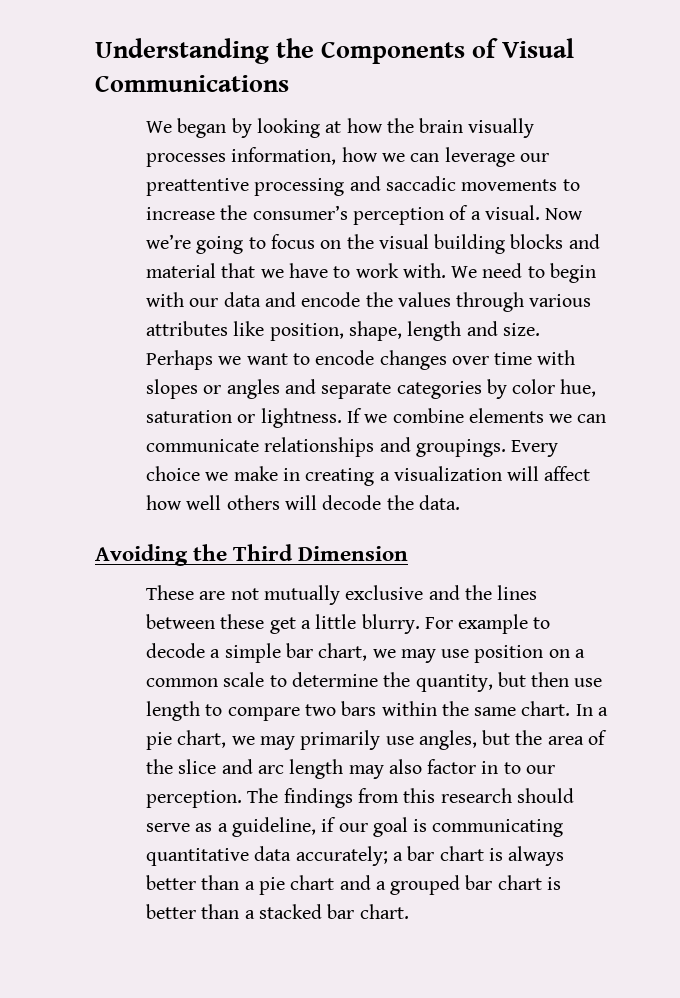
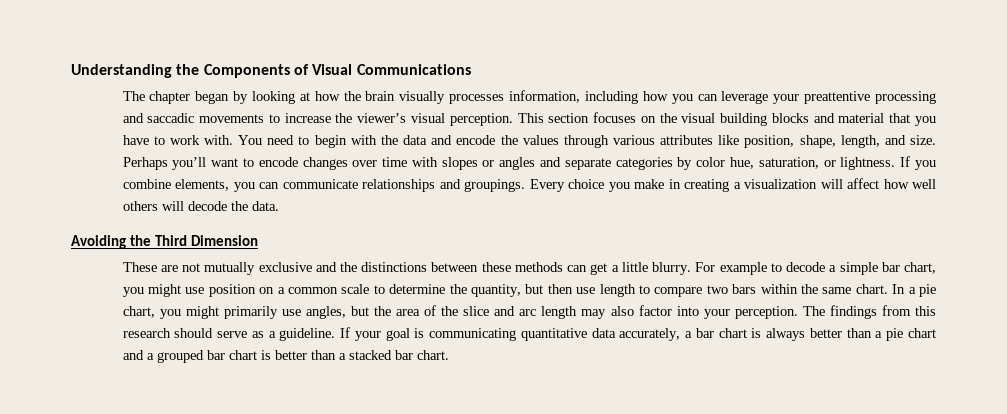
[146,121,173,133] We -> [122,91,191,104] The chapter
[341,147,405,162] how we -> [584,91,693,104] including how you
[519,153,549,162] our -> [773,94,800,104] your
[252,205,584,225] [146,234,315,254] consumer’s perception of a visual. Now we’re going to focus -> [357,112,637,126] viewer’s visual perception. This section focuses
[260,269,284,278] we -> [915,116,936,126] you
[451,266,478,278] We -> [238,135,263,145] You
[189,298,219,307] our -> [380,135,398,145] the
[407,321,462,341] length -> [840,135,880,148] length,
[218,356,242,365] we -> [172,157,207,170] you’ll
[146,410,233,423] saturation -> [758,157,819,169] saturation,
[364,408,573,423] we combine elements we -> [915,160,936,170] [122,179,255,192] you combine elements, you
[205,472,229,481] we -> [608,182,630,192] you
[497,585,538,600] lines -> [361,262,428,272] distinctions
(265, 621) none -> [514,262,588,272] methods can
[372,649,436,663] we may -> [122,284,181,297] you might
[231,736,295,750] we may -> [159,306,219,319] you might
[481,761,555,774] in to our -> [676,306,730,319] into your
[231,817,368,837] guideline, if our -> [279,327,381,341] guideline. If your
[295,846,388,866] accurately; -> [619,328,681,341] accurately,

